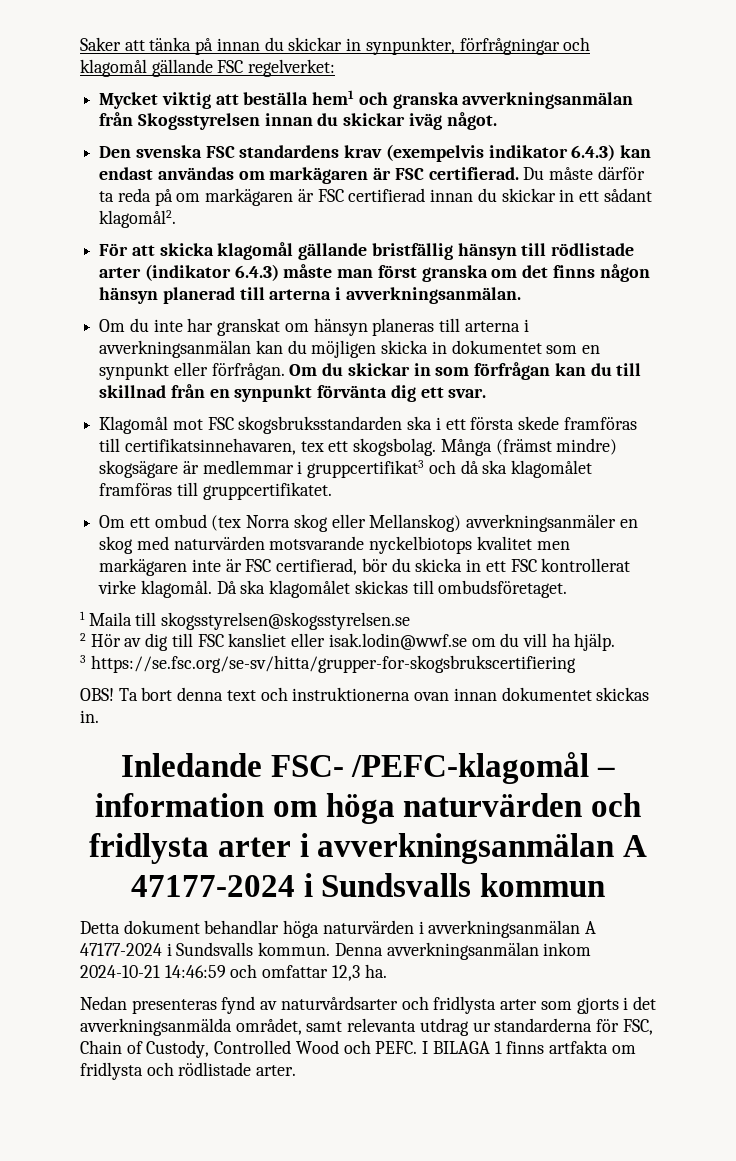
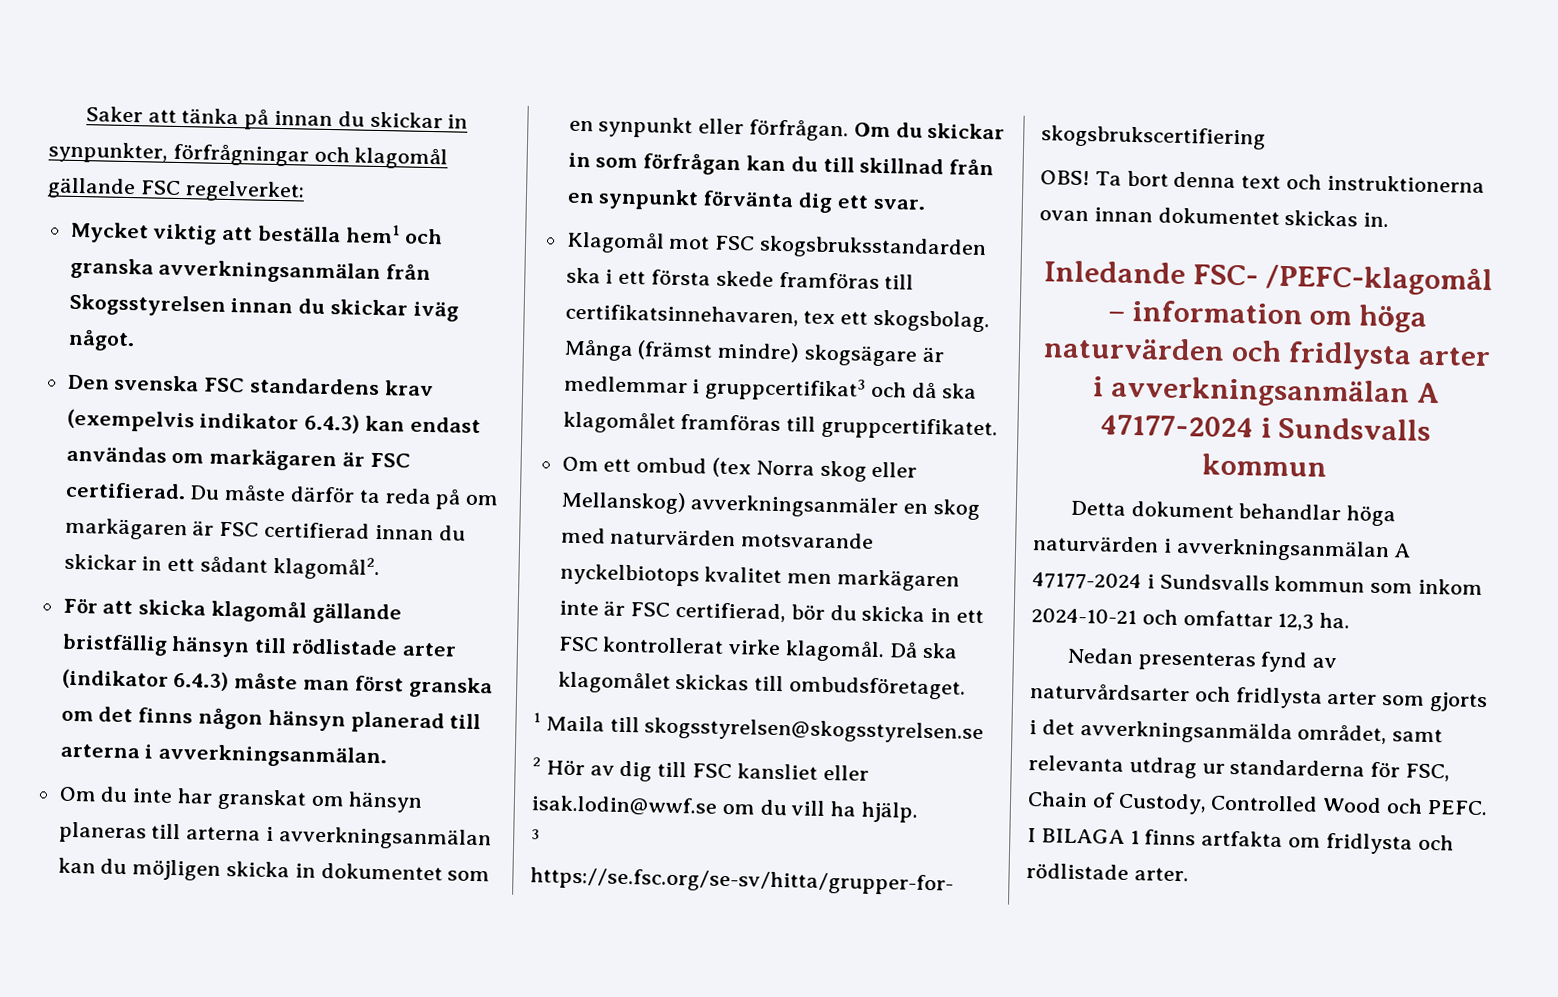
[258,942,539,960] kommun. Denna avverkningsanmälan -> [1274,575,1414,594] kommun som
[164,965,226,978] 14:46:59 -> (1137, 616) none

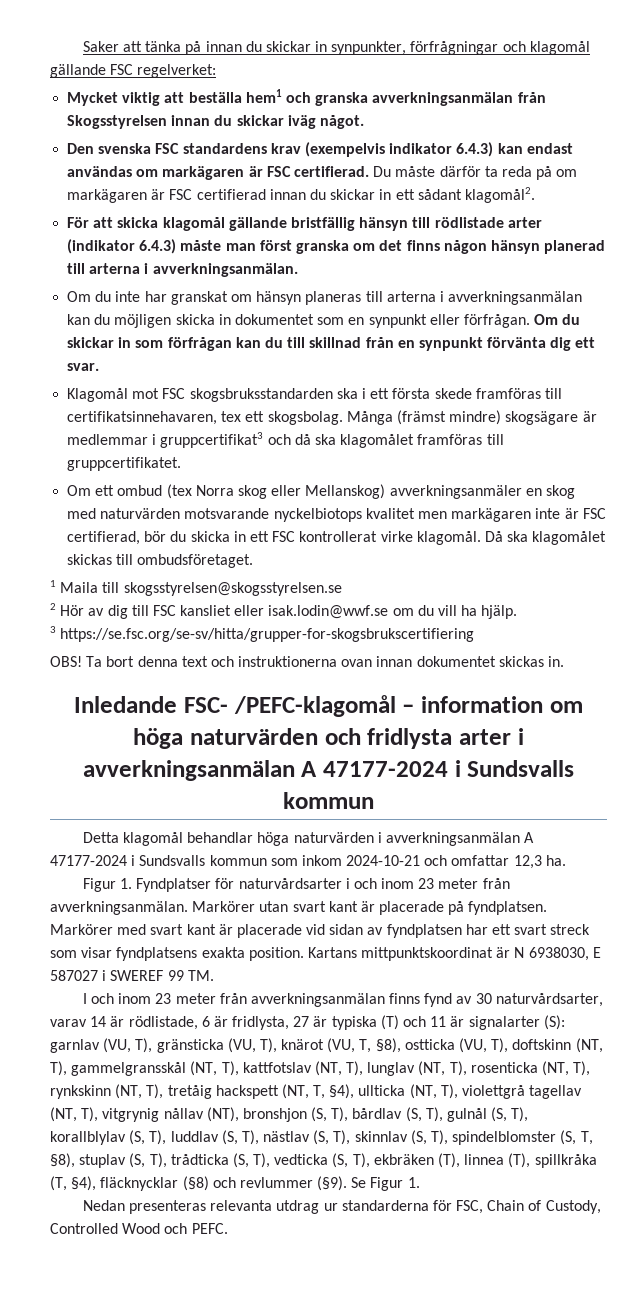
[1130,501,1234,519] dokument -> [122,832,183,846] klagomål
[1066,647,1338,673] [1030,682,1489,713] [1029,719,1444,745] Nedan presenteras fynd av naturvårdsarter och fridlysta arter som gjorts i det avverkningsanmälda området, samt -> [82,878,510,892] [50,901,548,915] [50,924,591,938] [50,947,601,961] [50,970,214,981] [82,993,603,1007] [50,1015,565,1030] [50,1038,603,1053] [50,1061,591,1076] [50,1084,583,1099] [50,1107,529,1122] [50,1130,593,1145] [50,1153,597,1168] [50,1176,420,1191] [82,1200,206,1214] Figur 1. Fyndplatser för naturvårdsarter i och inom 23 meter från avverkningsanmälan. Markörer utan svart kant är placerade på fyndplatsen. Markörer med svart kant är placerade vid sidan av fyndplatsen har ett svart streck som visar fyndplatsens exakta position. Kartans mittpunktskoordinat är N 6938030, E 587027 i SWEREF 99 TM. // I och inom 23 meter från avverkningsanmälan finns fynd av 30 naturvårdsarter, varav 14 är rödlistade, 6 är fridlysta, 27 är typiska (T) och 11 är signalarter (S): garnlav (VU, T), gränsticka (VU, T), knärot (VU, T, §8), ostticka (VU, T), doftskinn (NT, T), gammelgransskål (NT, T), kattfotslav (NT, T), lunglav (NT, T), rosenticka (NT, T), rynkskinn (NT, T), tretåig hackspett (NT, T, §4), ullticka (NT, T), violettgrå tagellav (NT, T), vitgrynig nållav (NT), bronshjon (S, T), bårdlav (S, T), gulnål (S, T), korallblylav (S, T), luddlav (S, T), nästlav (S, T), skinnlav (S, T), spindelblomster (S, T, §8), stuplav (S, T), trådticka (S, T), vedticka (S, T), ekbräken (T), linnea (T), spillkråka (T, §4), fläcknycklar (§8) och revlummer (§9). Se Figur 1. // Nedan presenteras
[1027,828,1454,855] [1026,863,1189,882] I BILAGA 1 finns artfakta om fridlysta och rödlistade arter. -> (228, 1228) none

